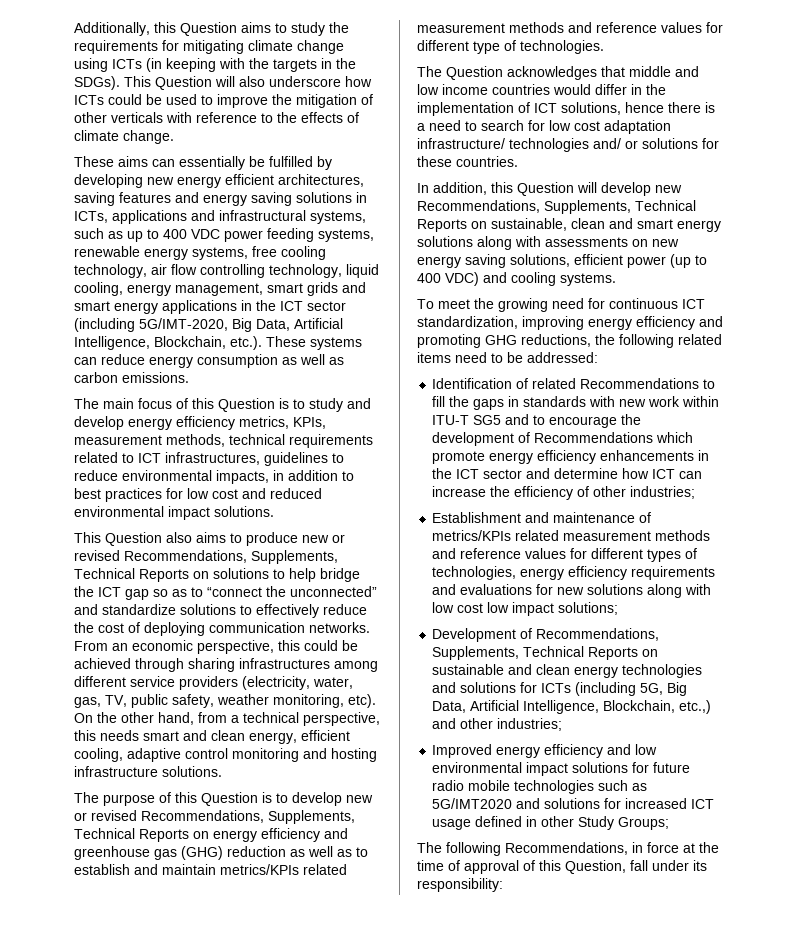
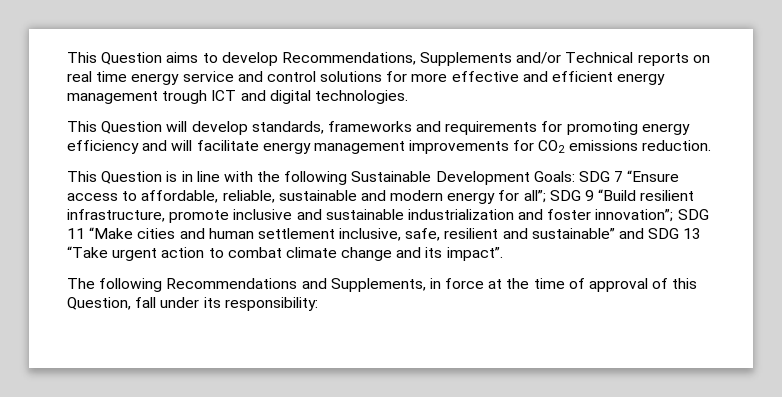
[74,22,176,36] Additionally, this -> [67,52,97,63] This
[291,22,349,36] [74,40,344,54] [74,58,356,72] [74,76,372,90] [74,94,373,108] [74,112,359,123] [74,130,174,144] [74,156,332,170] [74,174,364,188] [74,192,367,206] [74,210,366,224] [74,228,374,242] [74,246,326,260] [74,264,379,278] [74,282,366,296] [74,300,346,314] [74,318,343,332] [74,336,362,350] [74,354,344,368] [74,372,189,383] [74,398,371,412] [74,416,326,430] [74,434,373,448] [74,452,344,466] [74,470,354,484] [74,488,322,502] [74,506,274,520] [74,532,345,546] [74,550,338,564] [74,568,360,582] [74,586,377,600] [74,604,367,618] [74,622,370,636] [74,640,358,654] [74,658,378,672] [74,676,353,690] [74,694,376,708] [74,712,380,726] [74,730,350,744] [74,748,377,762] [74,766,222,777] [74,792,373,806] [74,810,355,824] [74,828,348,842] [74,846,368,860] [74,864,347,875] [417,22,723,33] [417,40,604,54] [417,66,699,80] [417,84,666,95] [417,102,715,116] [417,120,671,134] [417,138,719,152] [417,156,518,167] [417,182,682,196] [417,200,696,214] [417,218,721,232] [417,236,679,250] [417,254,707,268] [417,272,616,286] [417,298,705,312] [417,316,723,330] [417,334,722,348] [417,352,598,363] [432,378,716,389] [432,396,720,410] [432,414,642,428] [432,432,694,446] [432,450,710,464] [432,468,703,479] [432,486,696,500] [432,512,652,523] [432,530,711,541] [432,548,698,562] [432,566,716,580] [432,584,712,598] [432,602,619,616] [432,628,660,642] [432,646,659,660] [432,664,703,678] [432,682,688,696] [432,700,712,714] [432,718,563,731] [432,744,658,758] [432,762,691,776] [432,780,648,794] [432,798,715,809] [432,816,670,830] study the requirements for mitigating climate change using ICTs (in keeping with the targets in the SDGs). This Question will also underscore how ICTs could be used to improve the mitigation of other verticals with reference to the effects of climate change. // These aims can essentially be fulfilled by developing new energy efficient architectures, saving features and energy saving solutions in ICTs, applications and infrastructural systems, such as up to 400 VDC power feeding systems, renewable energy systems, free cooling technology, air flow controlling technology, liquid cooling, energy management, smart grids and smart energy applications in the ICT sector (including 5G/IMT-2020, Big Data, Artificial Intelligence, Blockchain, etc.). These systems can reduce energy consumption as well as carbon emissions. // The main focus of this Question is to study and develop energy efficiency metrics, KPIs, measurement methods, technical requirements related to ICT infrastructures, guidelines to reduce environmental impacts, in addition to best practices for low cost and reduced environmental impact solutions. // This Question also aims to produce new or revised Recommendations, Supplements, Technical Reports on solutions to help bridge the ICT gap so as to “connect the unconnected” and standardize solutions to effectively reduce the cost of deploying communication networks. From an economic perspective, this could be achieved through sharing infrastructures among different service providers (electricity, water, gas, TV, public safety, weather monitoring, etc). On the other hand, from a technical perspective, this needs smart and clean energy, efficient cooling, adaptive control monitoring and hosting infrastructure solutions. // The purpose of this Question is to develop new or revised Recommendations, Supplements, Technical Reports on energy efficiency and greenhouse gas (GHG) reduction as well as to establish and maintain metrics/KPIs related measurement methods and reference values for different type of technologies. // The Question acknowledges that middle and low income countries would differ in the implementation of ICT solutions, hence there is a need to search for low cost adaptation infrastructure/ technologies and/ or solutions for these countries. // In addition, this Question will develop new Recommendations, Supplements, Technical Reports on sustainable, clean and smart energy solutions along with assessments on new energy saving solutions, efficient power (up to 400 VDC) and cooling systems. // To meet the growing need for continuous ICT standardization, improving energy efficiency and promoting GHG reductions, the following related items need to be addressed: // Identification of related Recommendations to fill the gaps in standards with new work within ITU-T SG5 and to encourage the development of Recommendations which promote energy efficiency enhancements in the ICT sector and determine how ICT can increase the efficiency of other industries; // Establishment and maintenance of metrics/KPIs related measurement methods and reference values for different types of technologies, energy efficiency requirements and evaluations for new solutions along with low cost low impact solutions; // Development of Recommendations, Supplements, Technical Reports on sustainable and clean energy technologies and solutions for ICTs (including 5G, Big Data, Artificial Intelligence, Blockchain, etc.,) and other industries; // Improved energy efficiency and low environmental impact solutions for future radio mobile technologies such as 5G/IMT2020 and solutions for increased ICT usage defined in other Study Groups; -> [221,52,710,66] [67,71,666,85] [67,90,408,104] [67,121,690,135] [67,140,711,154] [67,170,680,185] [67,189,695,204] [67,209,709,223] [67,227,702,241] [67,246,503,261] develop Recommendations, Supplements and/or Technical reports on real time energy service and control solutions for more effective and efficient energy management trough ICT and digital technologies. // This Question will develop standards, frameworks and requirements for promoting energy efficiency and will facilitate energy management improvements for CO2 emissions reduction. // This Question is in line with the following Sustainable Development Goals: SDG 7 “Ensure access to affordable, reliable, sustainable and modern energy for all”; SDG 9 “Build resilient infrastructure, promote inclusive and sustainable industrialization and foster innovation”; SDG 11 “Make cities and human settlement inclusive, safe, resilient and sustainable” and SDG 13 “Take urgent action to combat climate change and its impact”.
[505,842,628,855] Recommendations, -> [166,278,426,292] Recommendations and Supplements,

